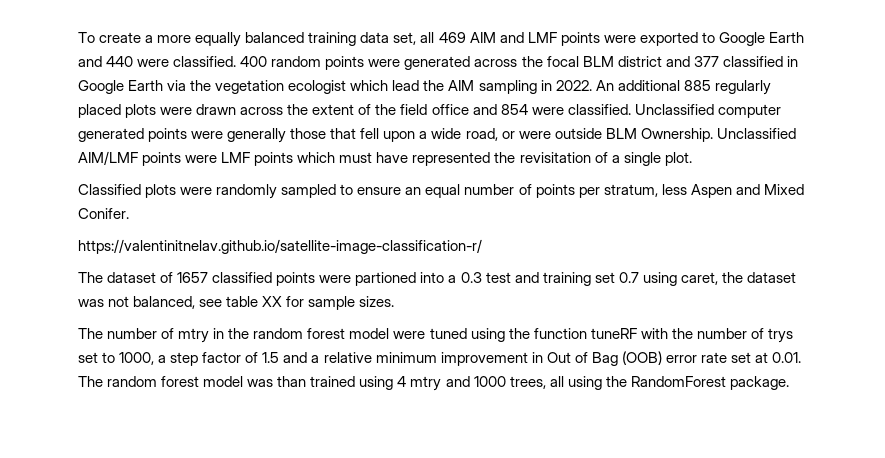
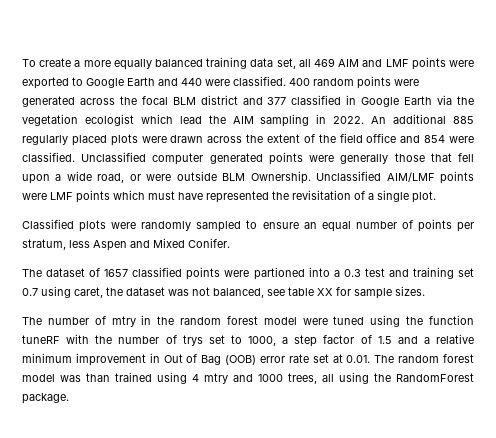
[78,239,482,254] // https://valentinitnelav.github.io/satellite-image-classification-r/ -> (230, 243) none

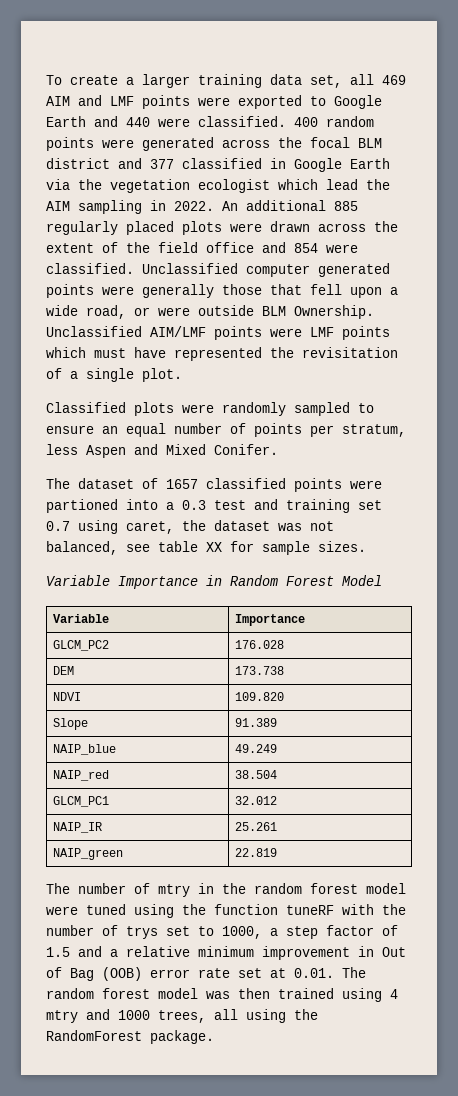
[83,59,203,70] more equally balanced -> [142,74,190,88] larger
(425, 291) none -> [46,575,382,589] [53,614,110,623] [235,614,306,626] [53,640,110,651] [235,640,285,649] [53,666,75,675] [235,666,285,675] [53,692,82,701] [235,692,285,701] [53,718,89,730] [235,718,278,727] [53,744,117,755] [235,744,278,753] [53,770,110,781] [235,770,278,779] [53,796,110,807] [235,796,278,805] [53,822,103,833] [235,822,278,831] [53,848,124,860] [235,848,278,857] // Variable Importance in Random Forest Model // Variable | Importance // GLCM_PC2 | 176.028 // DEM | 173.738 // NDVI | 109.820 // Slope | 91.389 // NAIP_blue | 49.249 // NAIP_red | 38.504 // GLCM_PC1 | 32.012 // NAIP_IR | 25.261 // NAIP_green | 22.819
[86,373,110,382] than -> [238,988,270,999] then

